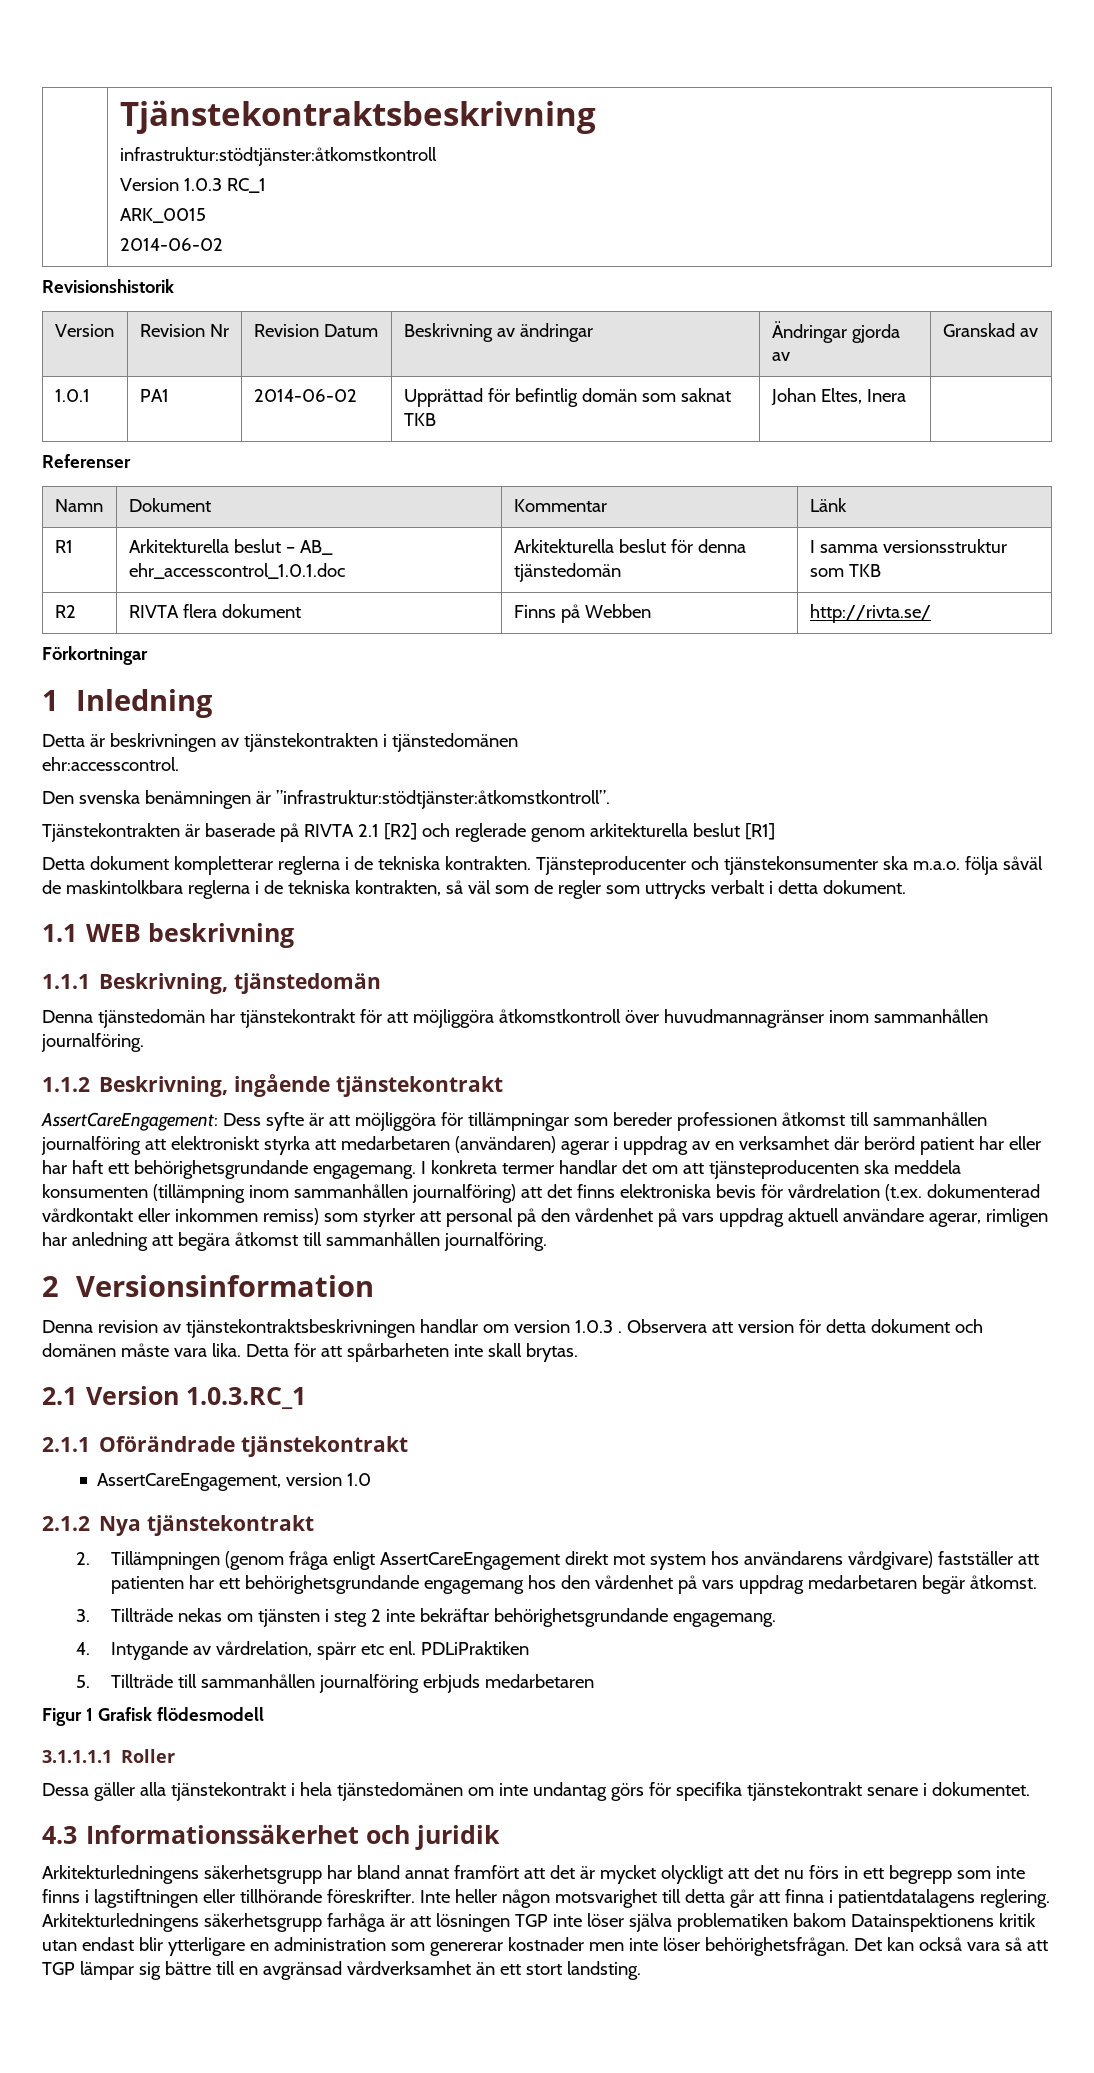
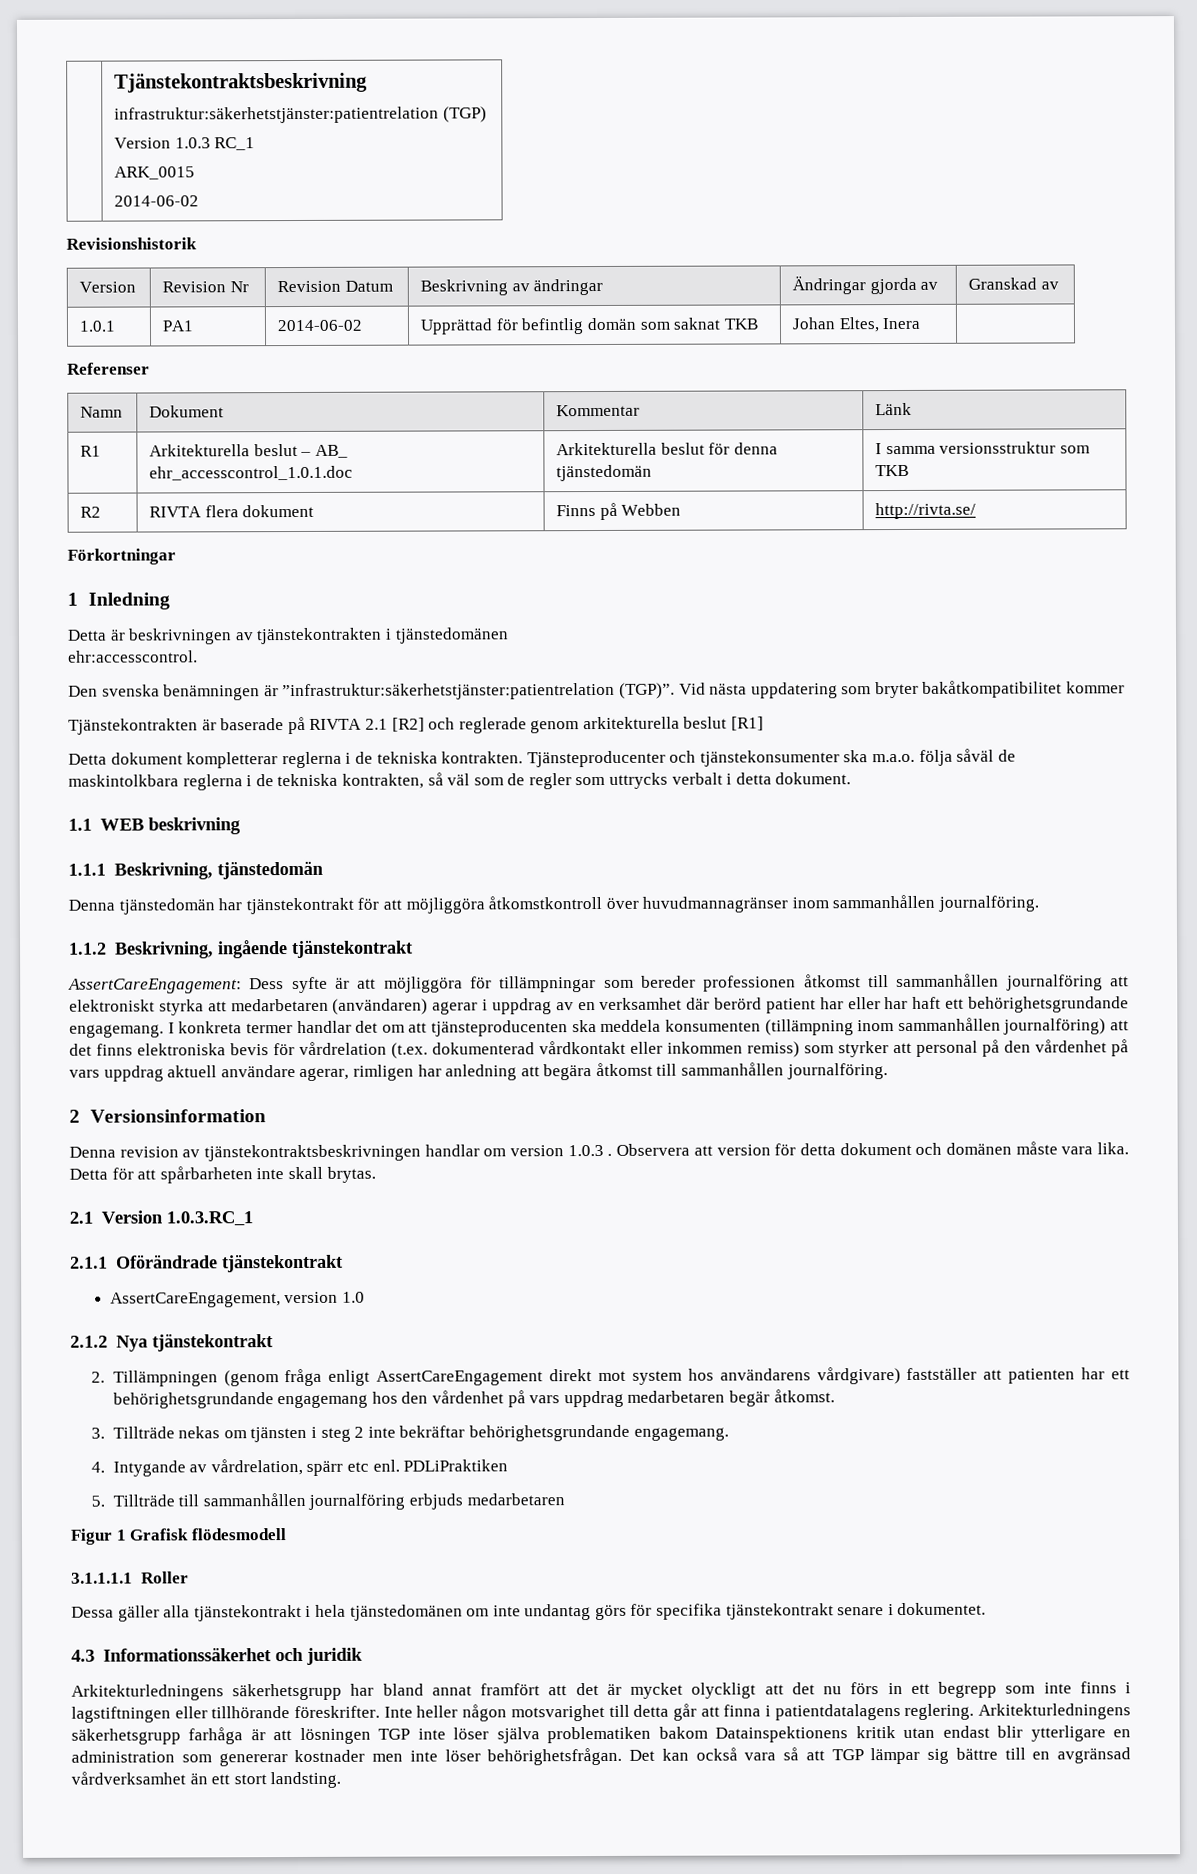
[119,147,437,166] infrastruktur:stödtjänster:åtkomstkontroll -> [114,106,487,124] infrastruktur:säkerhetstjänster:patientrelation (TGP)
[275,790,610,809] ”infrastruktur:stödtjänster:åtkomstkontroll”. -> [282,680,1126,701] ”infrastruktur:säkerhetstjänster:patientrelation (TGP)”. Vid nästa uppdatering som bryter bakåtkompatibilitet kommer

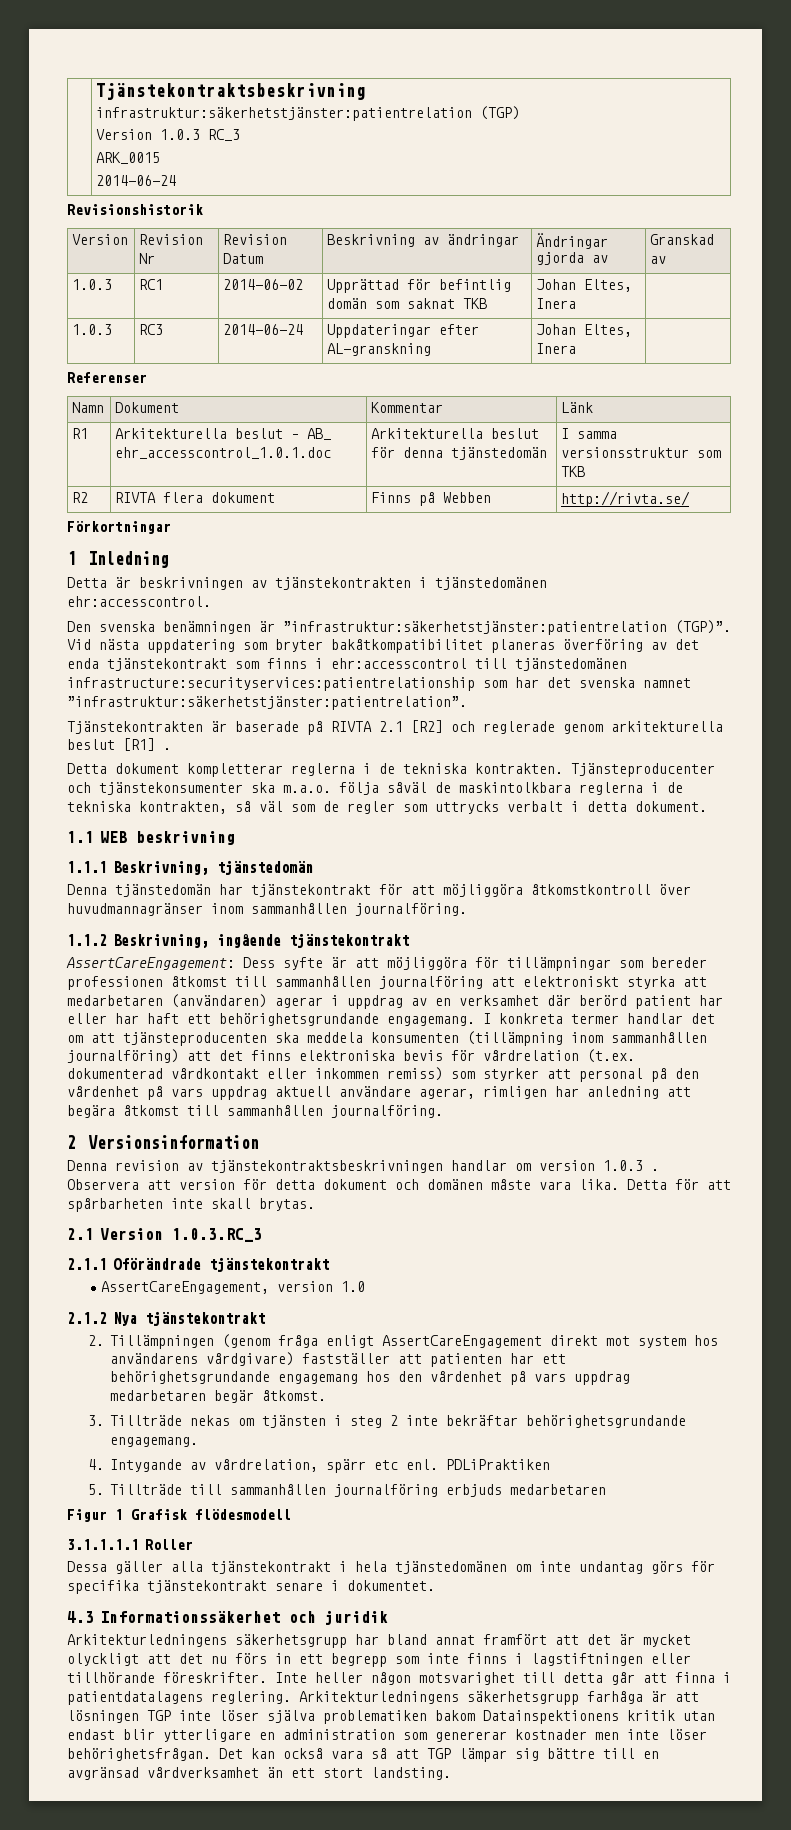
[214,137,256,151] RC_1 -> [208,129,241,141] RC_3
[114,195,200,207] 2014-06-02 -> [96,175,177,186] 2014-06-24
[79,320,116,332] [162,320,194,332] 1.0.1 | PA1 -> [72,279,113,290] [139,279,164,290] 1.0.3 | RC1
(921, 323) none -> [72,324,113,335] [139,324,164,335] [223,324,304,335] [327,324,480,338] [327,343,432,356] [536,324,633,337] [536,343,577,354] // 1.0.3 | RC3 | 2014-06-24 | Uppdateringar efter AL-granskning | Johan Eltes, Inera |
[1066,681,1126,694] kommer -> [491,639,699,653] [67,658,627,671] [67,677,691,691] [67,696,467,710] planeras överföring av det enda tjänstekontrakt som finns i ehr:accesscontrol till tjänstedomänen infrastructure:securityservices:patientrelationship som har det svenska namnet ”infrastruktur:säkerhetstjänster:patientrelation”.
(765, 723) none -> [163,748,171,750] .
[165,1211,253,1226] 1.0.3.RC_1 -> [172,1228,262,1242] 1.0.3.RC_3

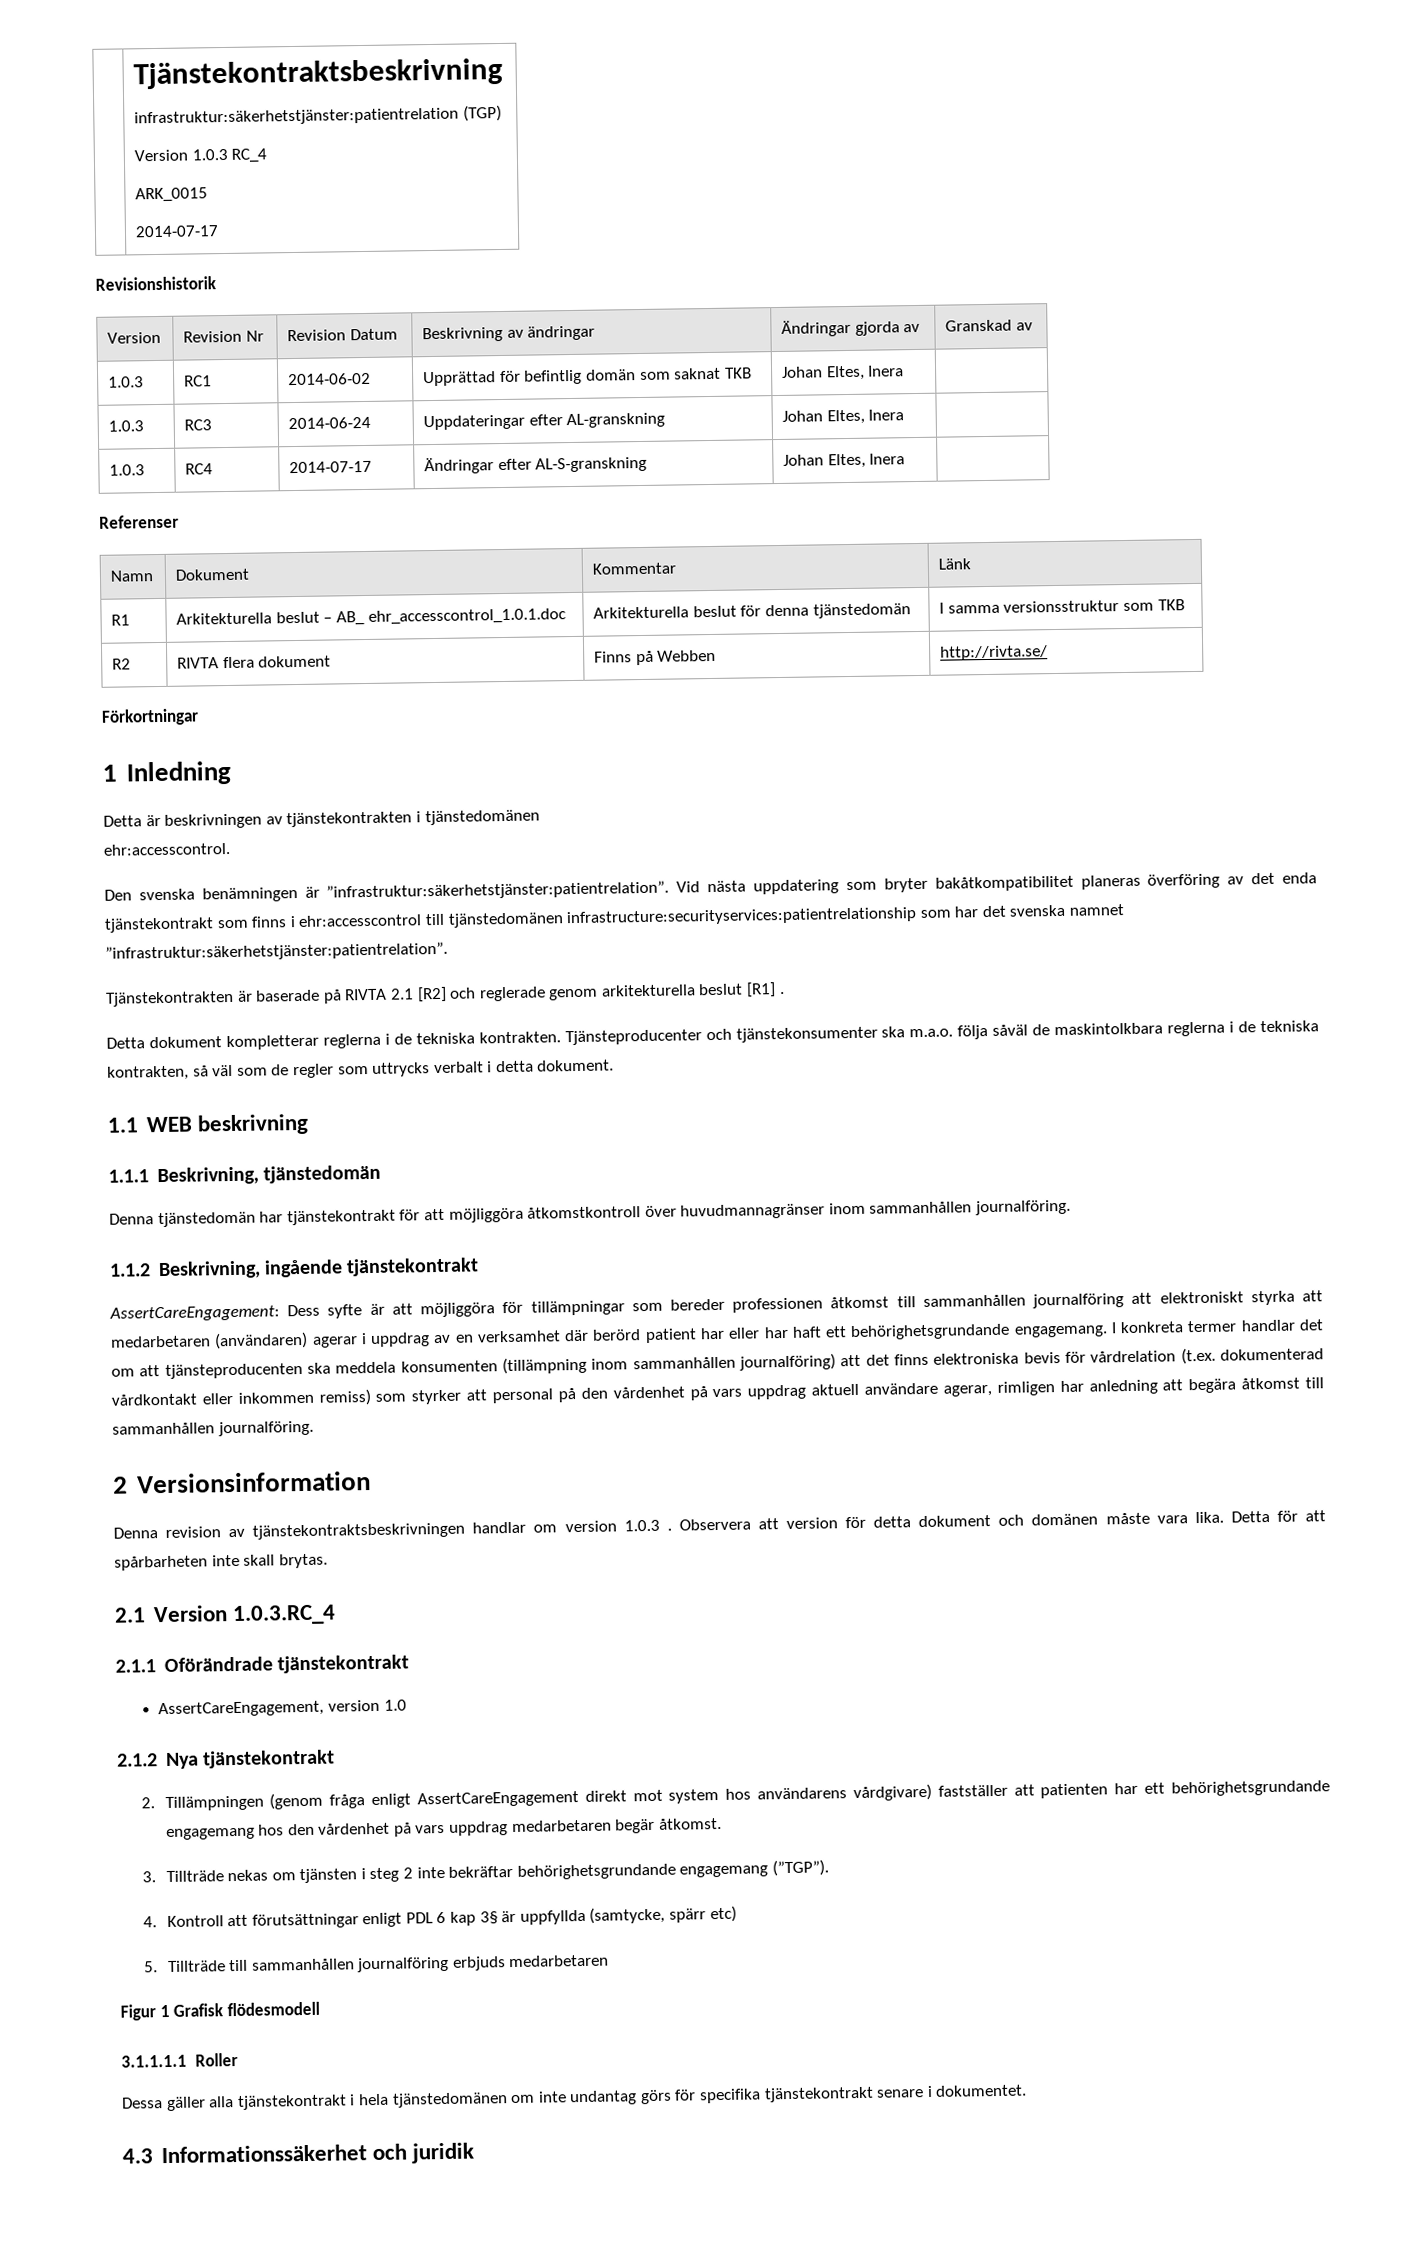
[208,129,241,141] RC_3 -> [231,148,268,163] RC_4
[96,175,177,186] 2014-06-24 -> [135,225,220,238] 2014-07-17
(577, 348) none -> [109,464,146,476] [185,463,214,475] [289,460,373,474] [424,456,648,475] [783,453,906,469] // 1.0.3 | RC4 | 2014-07-17 | Ändringar efter AL-S-granskning | Johan Eltes, Inera |
[283,620,731,635] ”infrastruktur:säkerhetstjänster:patientrelation (TGP)”. -> [326,880,670,901] ”infrastruktur:säkerhetstjänster:patientrelation”.
[172,1228,262,1242] 1.0.3.RC_3 -> [231,1604,336,1626] 1.0.3.RC_4
[110,1437,199,1447] engagemang. -> [679,1859,830,1878] engagemang (”TGP”).
[110,1459,551,1473] Intygande av vårdrelation, spärr etc enl. PDLiPraktiken -> [166,1905,737,1929] Kontroll att förutsättningar enligt PDL 6 kap 3§ är uppfyllda (samtycke, spärr etc)
[67,1634,691,1648] [67,1653,691,1667] [67,1672,731,1685] [67,1691,699,1705] [67,1710,715,1724] [67,1729,707,1742] [67,1748,659,1762] [67,1767,451,1780] // Arkitekturledningens säkerhetsgrupp har bland annat framfört att det är mycket olyckligt att det nu förs in ett begrepp som inte finns i lagstiftningen eller tillhörande föreskrifter. Inte heller någon motsvarighet till detta går att finna i patientdatalagens reglering. Arkitekturledningens säkerhetsgrupp farhåga är att lösningen TGP inte löser själva problematiken bakom Datainspektionens kritik utan endast blir ytterligare en administration som genererar kostnader men inte löser behörighetsfrågan. Det kan också vara så att TGP lämpar sig bättre till en avgränsad vårdverksamhet än ett stort landsting. -> (474, 2153) none

